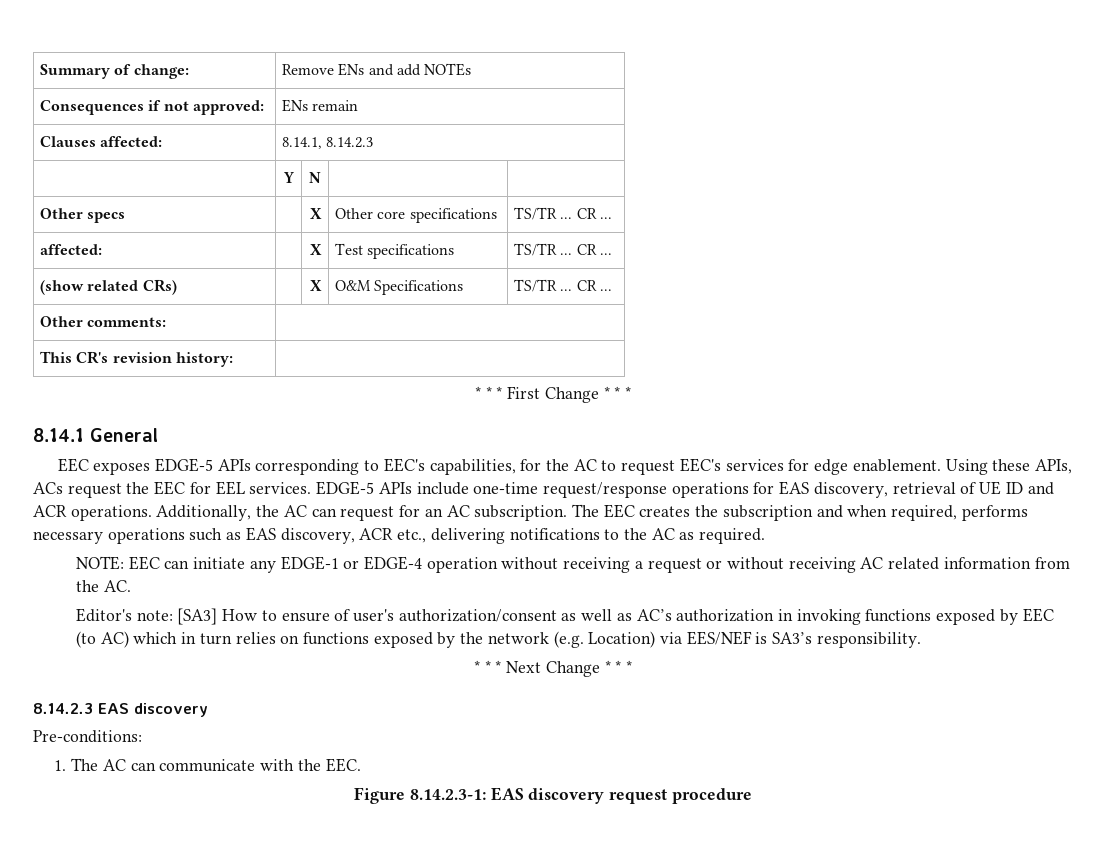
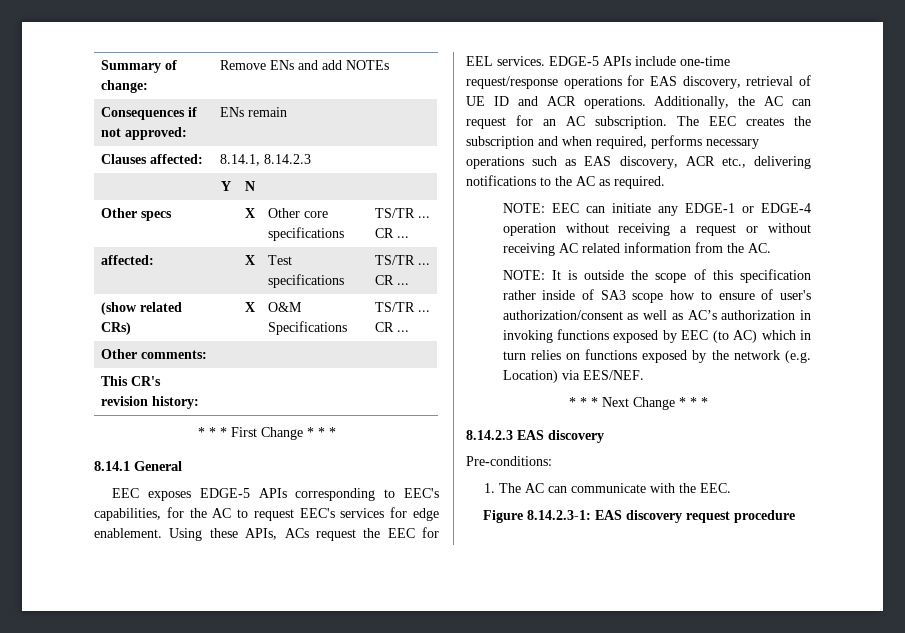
[75,608,258,625] Editor's note: [SA3] How -> [502,269,811,283] [502,289,696,303] NOTE: It is outside the scope of this specification rather inside of SA3 scope how
[686,631,921,648] EES/NEF is SA3’s responsibility. -> [582,370,644,380] EES/NEF.

